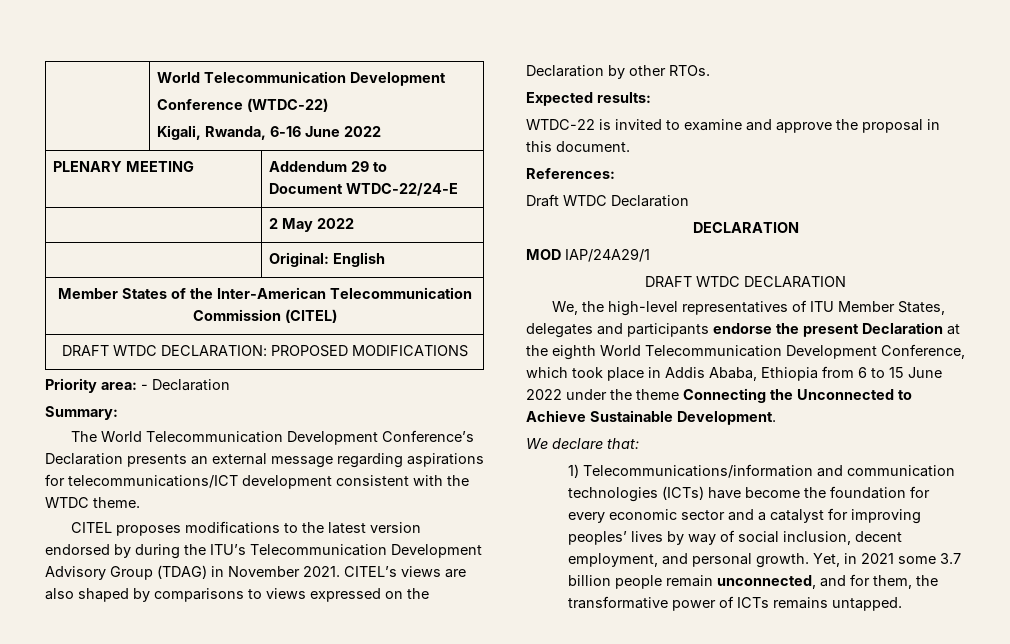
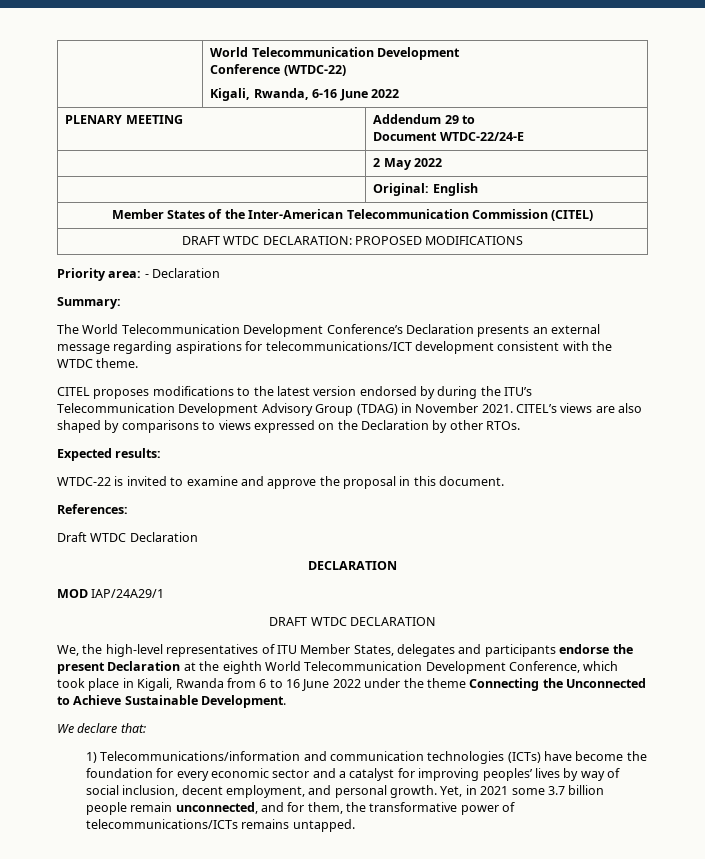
[665,367,818,381] Addis Ababa, Ethiopia -> [137,678,224,691] Kigali, Rwanda
[889,367,904,378] 15 -> [286,679,300,688] 16
[737,597,770,608] ICTs -> [85,819,238,829] telecommunications/ICTs

